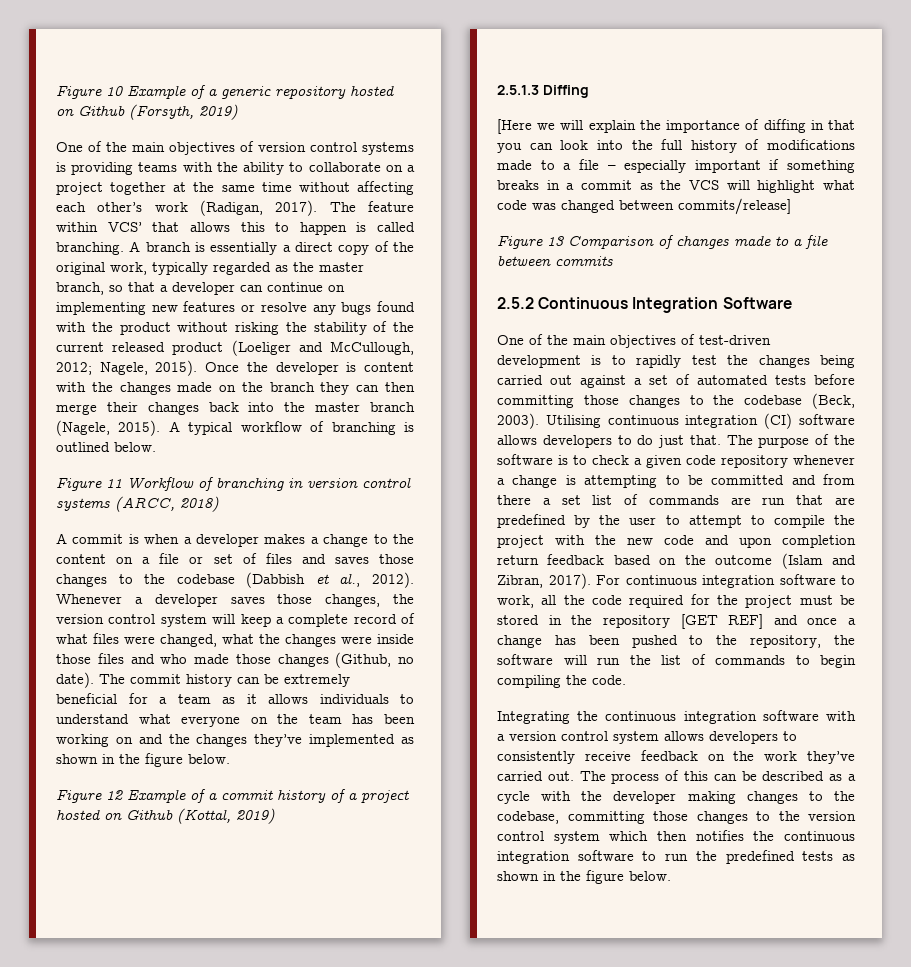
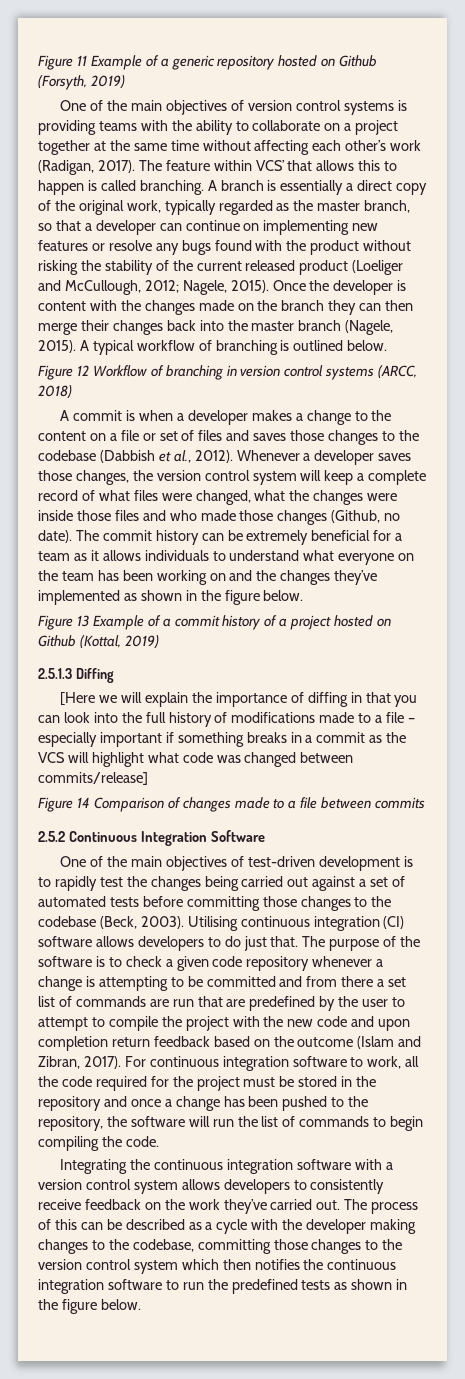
[56,86,123,99] Figure 10 -> [38,55,87,70] Figure 11
[106,478,122,488] 11 -> [76,365,89,376] 12
[106,790,123,800] 12 -> [76,615,89,627] 13
[547,236,564,246] 13 -> [76,797,90,808] 14
[680,614,764,629] [GET REF] -> (101, 1103) none

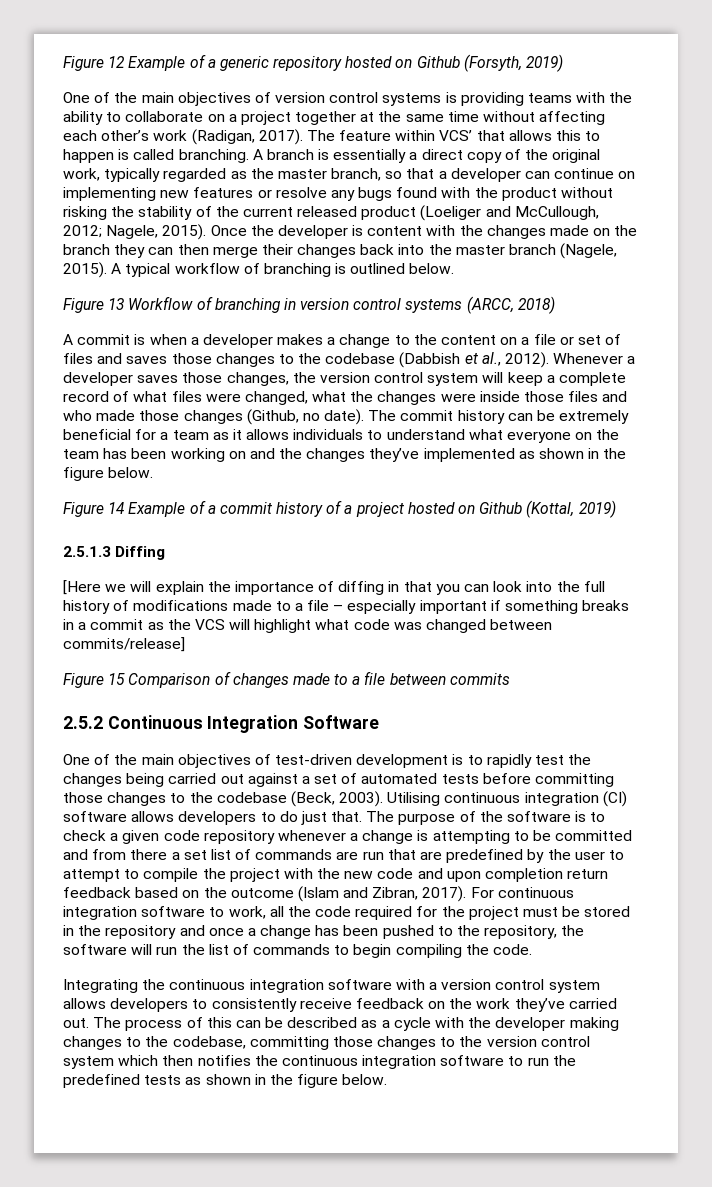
[38,55,87,70] Figure 11 -> [63,56,126,71] Figure 12
[76,365,89,376] 12 -> [108,298,125,310] 13
[76,615,89,627] 13 -> [108,502,125,514] 14
[76,797,90,808] 14 -> [108,673,126,685] 15

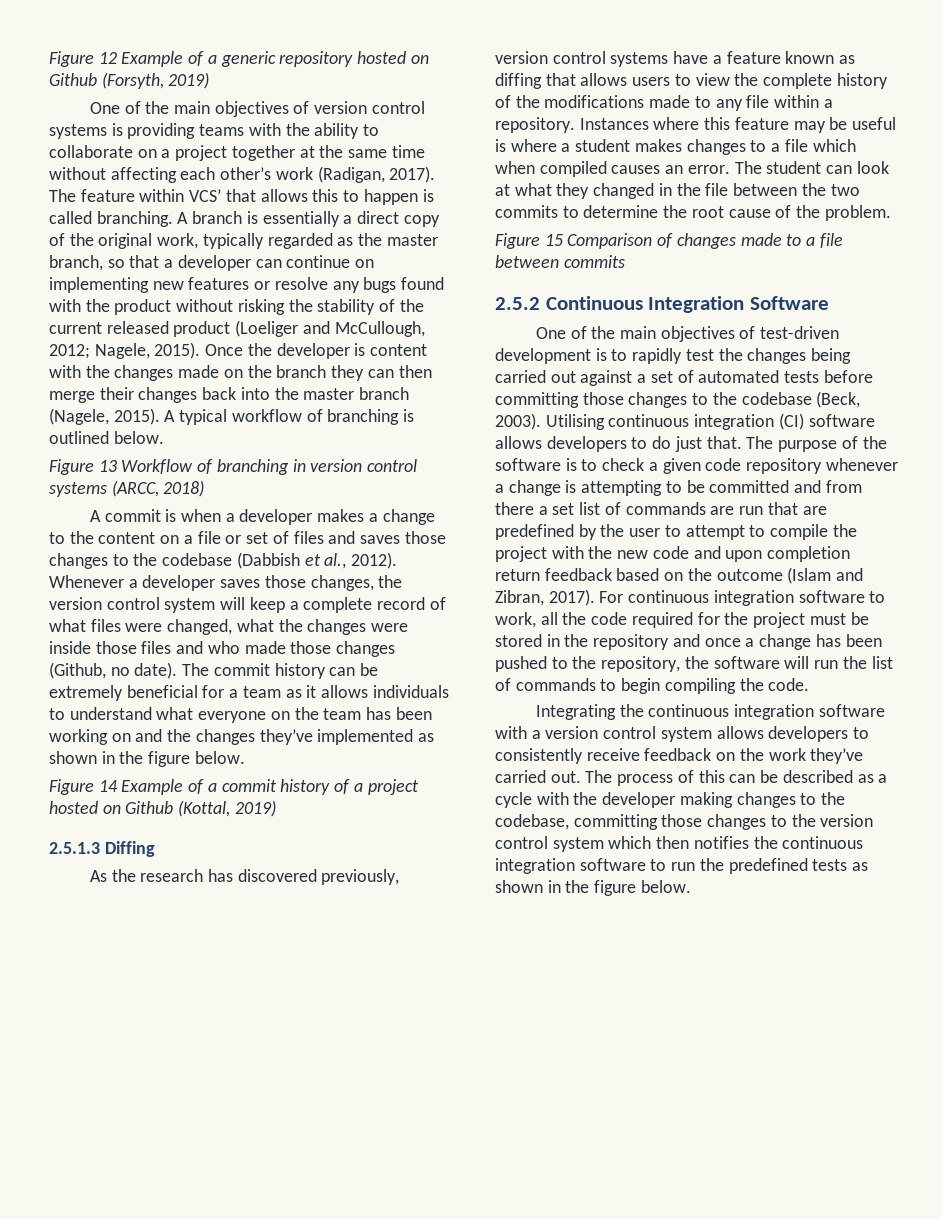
[63,580,605,595] [63,600,130,614] [Here we will explain the importance of diffing in that you can look into the full history of -> [89,869,400,885] [495,51,856,67] [495,73,888,89] [495,95,540,108] As the research has discovered previously, version control systems have a feature known as diffing that allows users to view the complete history of the
[294,600,630,614] [63,619,553,633] [63,637,185,652] a file – especially important if something breaks in a commit as the VCS will highlight what code was changed between commits/release] -> [715,95,833,111] [495,117,897,133] [495,139,856,155] [495,161,889,177] [495,183,860,199] [495,205,891,221] any file within a repository. Instances where this feature may be useful is where a student makes changes to a file which when compiled causes an error. The student can look at what they changed in the file between the two commits to determine the root cause of the problem.

